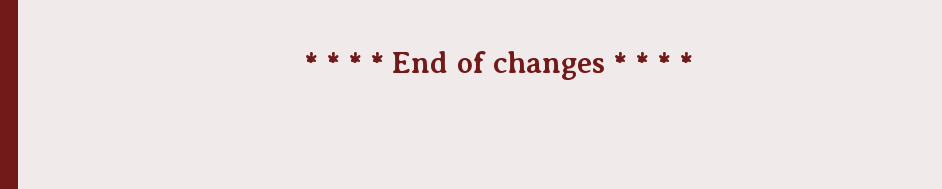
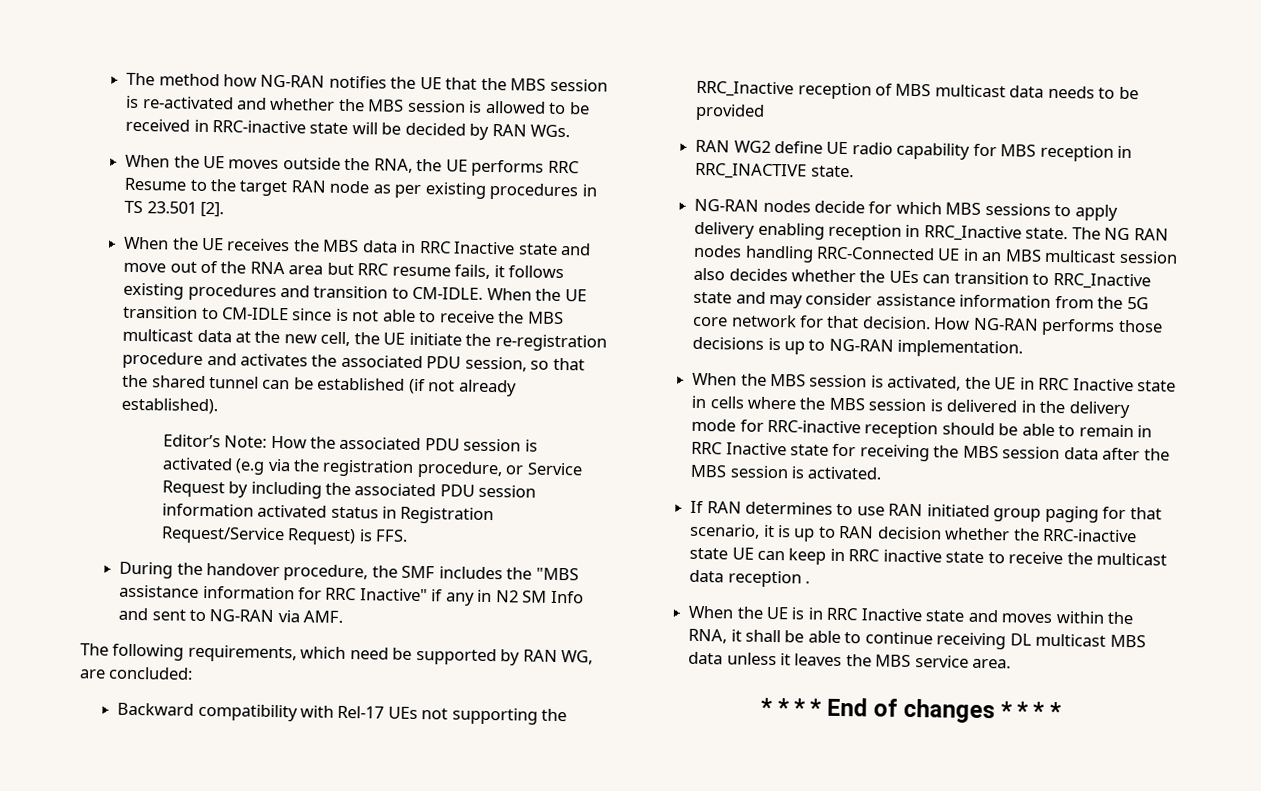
(304, 62) none -> [126,72,608,92] [126,95,590,115] [125,118,571,140] [125,154,579,177] [124,177,597,201] [124,200,224,218] [124,236,592,256] [123,260,565,280] [123,282,587,302] [123,305,564,325] [122,328,607,352] [122,351,585,372] [122,374,517,397] [121,397,219,415] [162,434,538,452] [161,457,583,479] [161,480,537,499] [161,503,495,525] [160,526,409,546] [119,561,579,582] [119,584,584,606] [118,607,344,623] [80,643,594,666] [79,666,194,680] [117,702,568,725] [696,80,1139,100] [695,103,766,121] [695,139,1133,162] [695,162,854,180] [694,198,1118,221] [694,221,1169,242] [693,244,1178,264] [693,267,1151,290] [693,291,1149,310] [692,314,1163,336] [692,336,1024,358] [692,372,1177,392] [691,395,1130,419] [691,418,1153,439] [691,441,1170,462] [690,464,883,480] [690,500,1162,523] [689,523,1138,543] [689,547,1168,566] [689,569,810,588] [688,605,1134,625] [688,628,1146,650] [688,651,1012,669] The method how NG-RAN notifies the UE that the MBS session is re-activated and whether the MBS session is allowed to be received in RRC-inactive state will be decided by RAN WGs. // When the UE moves outside the RNA, the UE performs RRC Resume to the target RAN node as per existing procedures in TS 23.501 [2]. // When the UE receives the MBS data in RRC Inactive state and move out of the RNA area but RRC resume fails, it follows existing procedures and transition to CM-IDLE. When the UE transition to CM-IDLE since is not able to receive the MBS multicast data at the new cell, the UE initiate the re-registration procedure and activates the associated PDU session, so that the shared tunnel can be established (if not already established). // Editor’s Note: How the associated PDU session is activated (e.g via the registration procedure, or Service Request by including the associated PDU session information activated status in Registration Request/Service Request) is FFS. // During the handover procedure, the SMF includes the "MBS assistance information for RRC Inactive" if any in N2 SM Info and sent to NG-RAN via AMF. // The following requirements, which need be supported by RAN WG, are concluded: // Backward compatibility with Rel-17 UEs not supporting the RRC_Inactive reception of MBS multicast data needs to be provided // RAN WG2 define UE radio capability for MBS reception in RRC_INACTIVE state. // NG-RAN nodes decide for which MBS sessions to apply delivery enabling reception in RRC_Inactive state. The NG RAN nodes handling RRC-Connected UE in an MBS multicast session also decides whether the UEs can transition to RRC_Inactive state and may consider assistance information from the 5G core network for that decision. How NG-RAN performs those decisions is up to NG-RAN implementation. // When the MBS session is activated, the UE in RRC Inactive state in cells where the MBS session is delivered in the delivery mode for RRC-inactive reception should be able to remain in RRC Inactive state for receiving the MBS session data after the MBS session is activated. // If RAN determines to use RAN initiated group paging for that scenario, it is up to RAN decision whether the RRC-inactive state UE can keep in RRC inactive state to receive the multicast data reception . // When the UE is in RRC Inactive state and moves within the RNA, it shall be able to continue receiving DL multicast MBS data unless it leaves the MBS service area. //

